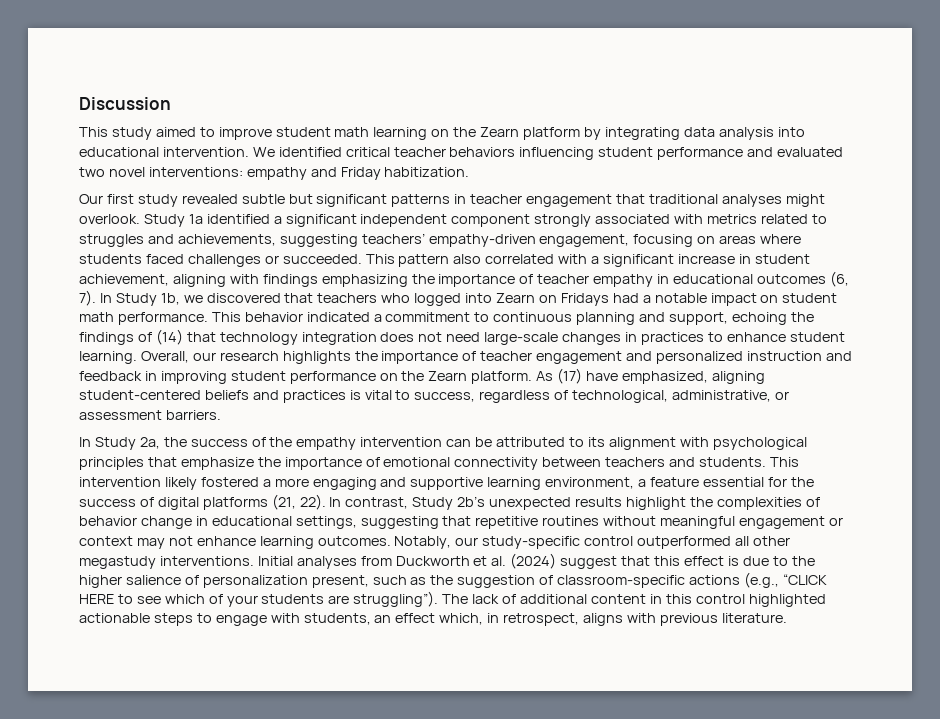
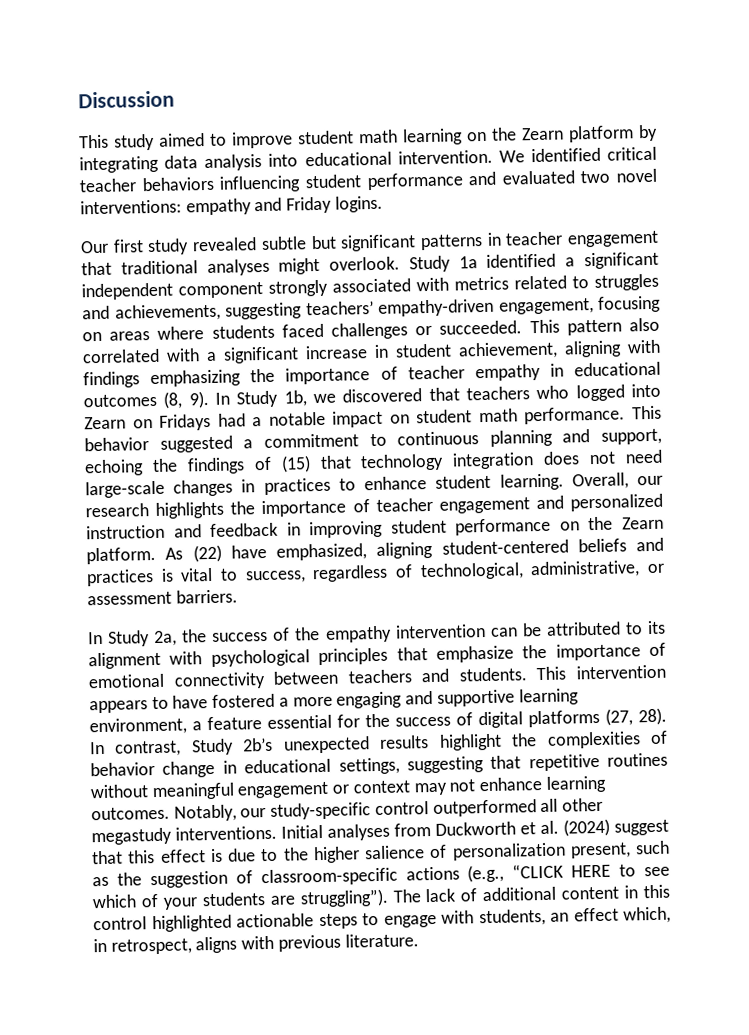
[384,167,470,177] habitization. -> [334,195,383,213] logins.
[829,271,849,287] [79,290,96,306] (6, 7). -> [163,390,209,409] (8, 9).
[306,312,370,322] indicated -> [159,435,233,453] suggested
[155,329,183,345] (14) -> [280,455,311,473] (15)
[557,368,583,384] (17) -> [192,544,222,563] (22)
[164,477,197,490] likely -> [89,695,209,714] appears to have
[271,494,326,510] (21, 22). -> [605,707,667,726] (27, 28).

